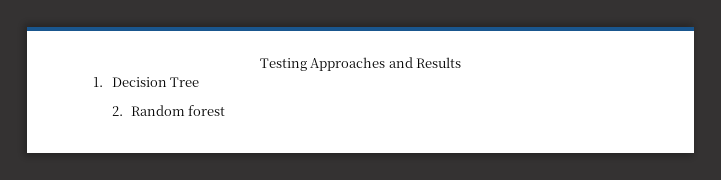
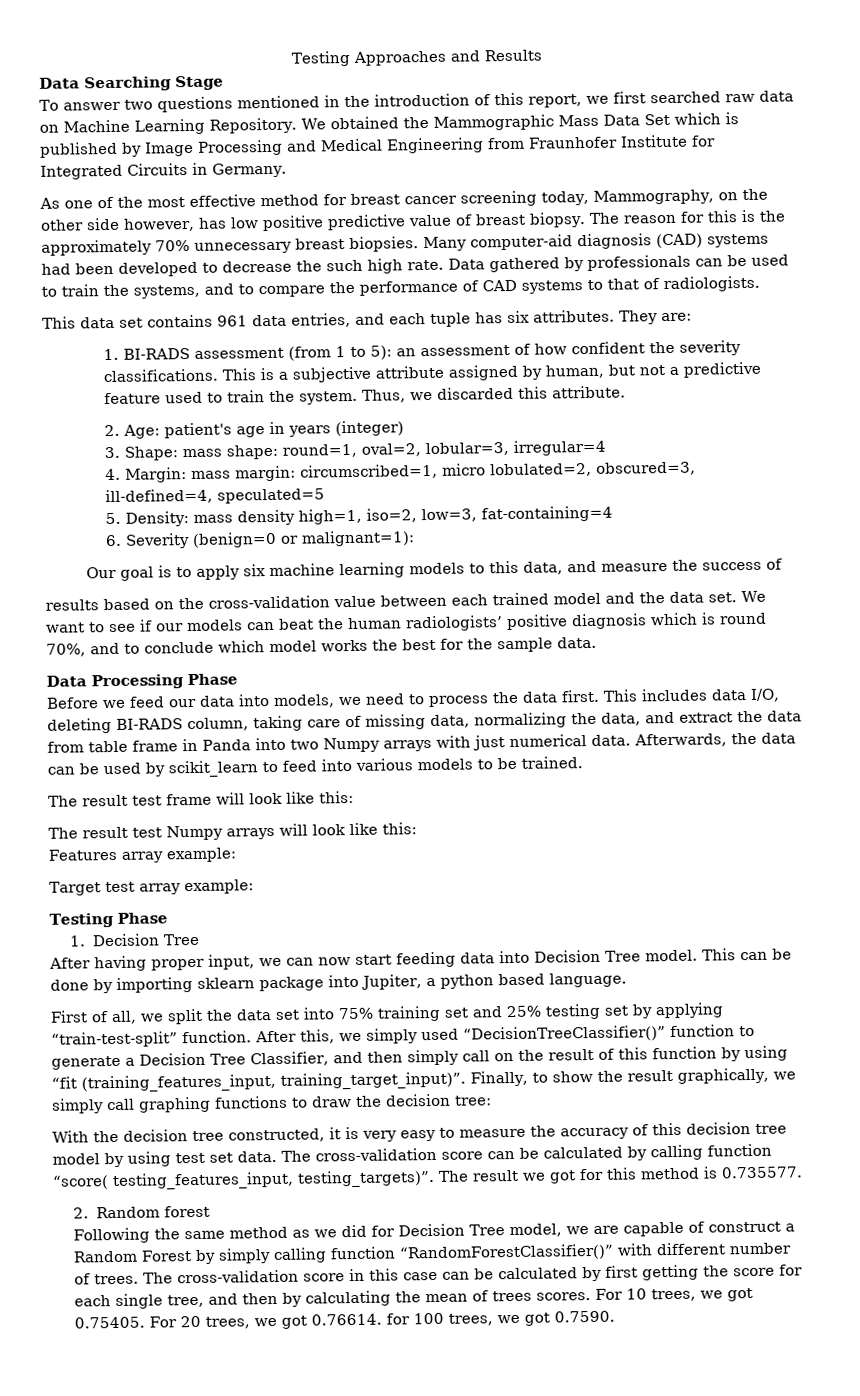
[93,77,200,87] [111,105,226,116] 1. Decision Tree // 2. Random forest -> [39,75,224,92] [39,90,794,113] [39,112,739,135] [39,134,716,158] [40,162,287,180] [39,188,768,209] [40,209,786,232] [41,233,769,256] [41,254,789,277] [41,275,760,299] [42,309,692,329] [102,340,741,361] [102,361,761,383] [103,385,626,405] [103,420,404,439] [103,439,606,461] [104,461,696,483] [104,488,325,505] [104,505,613,527] [104,530,415,549] [85,558,783,581] [45,590,766,611] [46,612,767,633] [46,636,597,657] [46,673,238,690] [46,688,780,709] [47,710,802,734] [47,732,796,753] [47,756,583,778] [48,790,354,807] [48,822,417,841] [48,847,237,863] [49,879,254,896] [49,912,168,928] [69,933,200,947] [49,948,792,972] [50,972,627,994] [50,1002,724,1025] [51,1024,755,1048] [51,1045,788,1070] [51,1067,796,1093] [52,1093,492,1114] [52,1122,787,1143] [52,1143,772,1168] [52,1166,803,1191] [73,1205,210,1219] [73,1221,796,1244] [73,1242,793,1264] [74,1264,804,1285] [74,1287,754,1309] [74,1310,616,1329] Data Searching Stage // To answer two questions mentioned in the introduction of this report, we first searched raw data on Machine Learning Repository. We obtained the Mammographic Mass Data Set which is published by Image Processing and Medical Engineering from Fraunhofer Institute for Integrated Circuits in Germany. // As one of the most effective method for breast cancer screening today, Mammography, on the other side however, has low positive predictive value of breast biopsy. The reason for this is the approximately 70% unnecessary breast biopsies. Many computer-aid diagnosis (CAD) systems had been developed to decrease the such high rate. Data gathered by professionals can be used to train the systems, and to compare the performance of CAD systems to that of radiologists. // This data set contains 961 data entries, and each tuple has six attributes. They are: // 1. BI-RADS assessment (from 1 to 5): an assessment of how confident the severity classifications. This is a subjective attribute assigned by human, but not a predictive feature used to train the system. Thus, we discarded this attribute. // 2. Age: patient's age in years (integer) // 3. Shape: mass shape: round=1, oval=2, lobular=3, irregular=4 // 4. Margin: mass margin: circumscribed=1, micro lobulated=2, obscured=3, ill-defined=4, speculated=5 // 5. Density: mass density high=1, iso=2, low=3, fat-containing=4 // 6. Severity (benign=0 or malignant=1): // Our goal is to apply six machine learning models to this data, and measure the success of // results based on the cross-validation value between each trained model and the data set. We want to see if our models can beat the human radiologists’ positive diagnosis which is round 70%, and to conclude which model works the best for the sample data. // Data Processing Phase // Before we feed our data into models, we need to process the data first. This includes data I/O, deleting BI-RADS column, taking care of missing data, normalizing the data, and extract the data from table frame in Panda into two Numpy arrays with just numerical data. Afterwards, the data can be used by scikit_learn to feed into various models to be trained. // The result test frame will look like this: // The result test Numpy arrays will look like this: // Features array example: // Target test array example: // Testing Phase // 1. Decision Tree // After having proper input, we can now start feeding data into Decision Tree model. This can be done by importing sklearn package into Jupiter, a python based language. // First of all, we split the data set into 75% training set and 25% testing set by applying “train-test-split” function. After this, we simply used “DecisionTreeClassifier()” function to generate a Decision Tree Classifier, and then simply call on the result of this function by using “fit (training_features_input, training_target_input)”. Finally, to show the result graphically, we simply call graphing functions to draw the decision tree: // With the decision tree constructed, it is very easy to measure the accuracy of this decision tree model by using test set data. The cross-validation score can be calculated by calling function “score( testing_features_input, testing_targets)”. The result we got for this method is 0.735577. // 2. Random forest // Following the same method as we did for Decision Tree model, we are capable of construct a Random Forest by simply calling function “RandomForestClassifier()” with different number of trees. The cross-validation score in this case can be calculated by first getting the score for each single tree, and then by calculating the mean of trees scores. For 10 trees, we got 0.75405. For 20 trees, we got 0.76614. for 100 trees, we got 0.7590.

